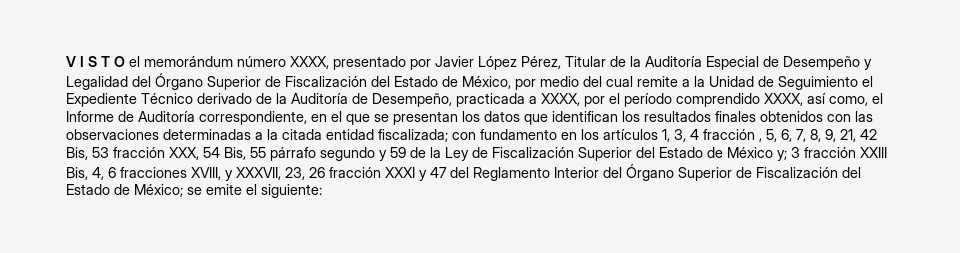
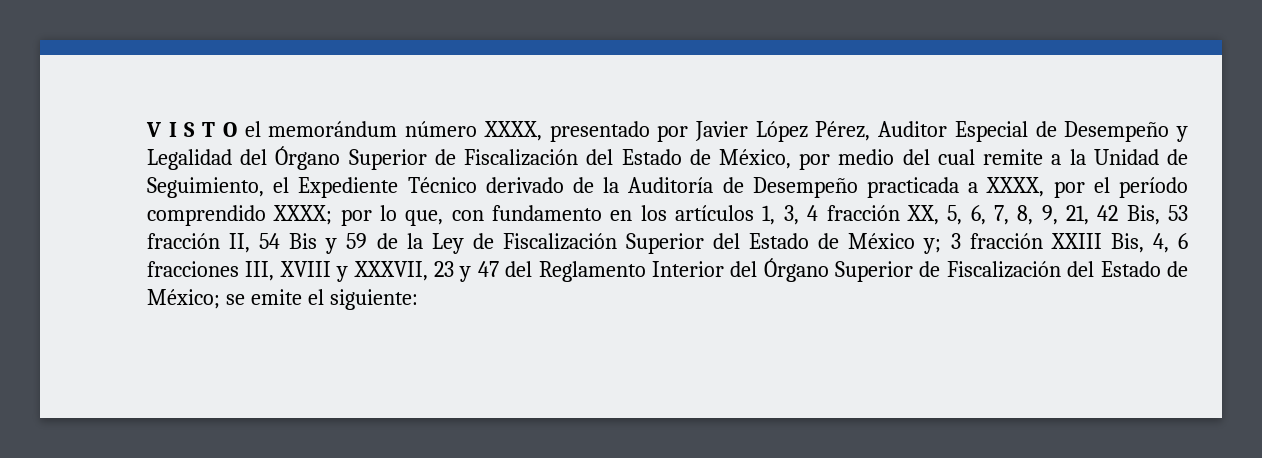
[565,56,702,67] Titular de la Auditoría -> [878,121,948,137] Auditor
[778,76,858,90] Seguimiento -> [147,177,264,198] Seguimiento,
[372,93,452,107] Desempeño, -> [752,177,858,198] Desempeño
[764,93,883,106] [66,111,873,125] [66,129,448,142] XXXX, así como, el Informe de Auditoría correspondiente, en el que se presentan los datos que identifican los resultados finales obtenidos con las observaciones determinadas a la citada entidad fiscalizada; -> [273,205,444,226] XXXX; por lo que,
[759,138,762,142] , -> [906,205,939,225] XX,
[169,147,375,161] XXX, 54 Bis, 55 párrafo segundo -> [229,233,318,253] II, 54 Bis
[191,167,415,181] XVIII, y XXXVII, 23, 26 fracción XXXI -> [245,261,454,282] III, XVIII y XXXVII, 23

